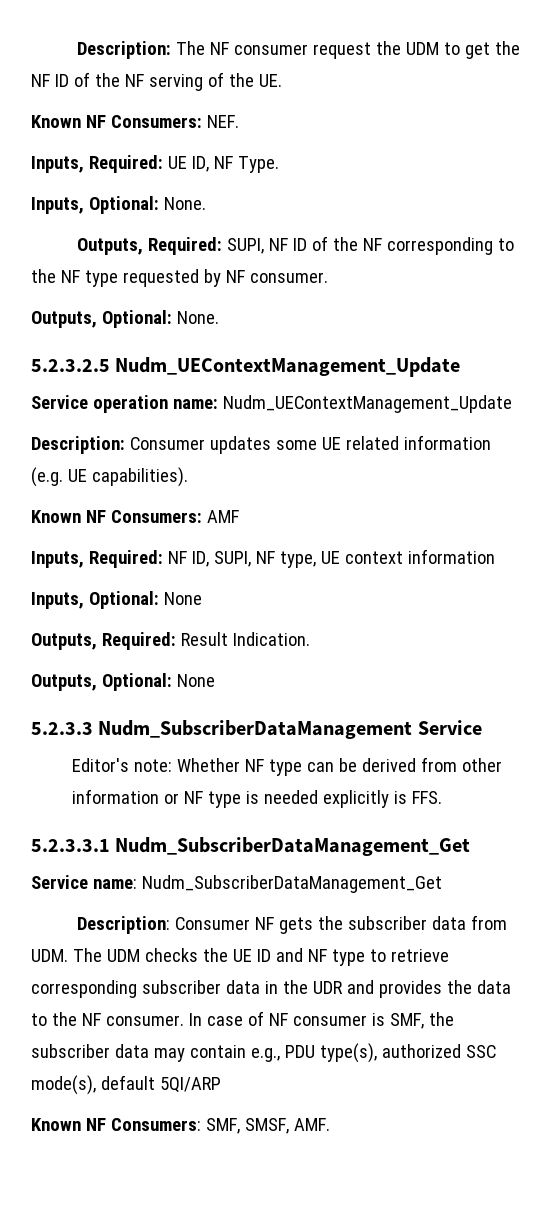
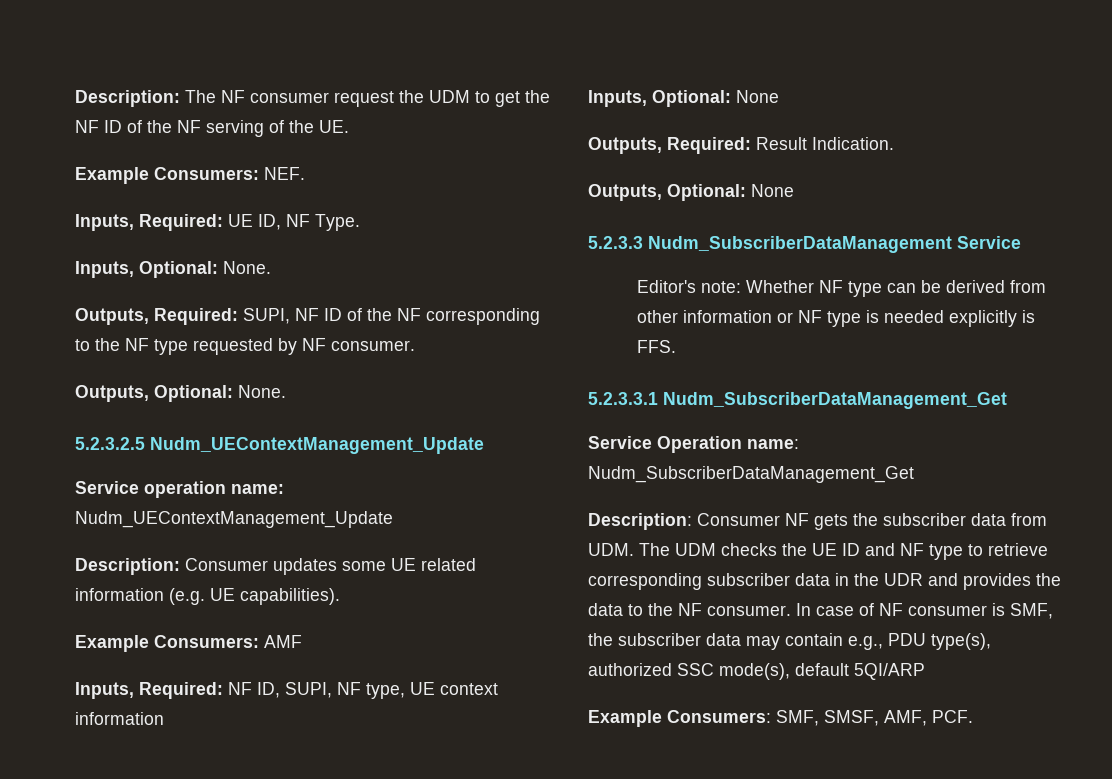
[31,115,106,128] Known NF -> [75,167,149,184] Example
[31,510,106,523] Known NF -> [75,635,149,652] Example
(88, 882) none -> [657,436,742,453] Operation
[31,1118,106,1131] Known NF -> [588,710,662,727] Example
[293,1118,330,1131] AMF. -> [884,710,973,726] AMF, PCF.

